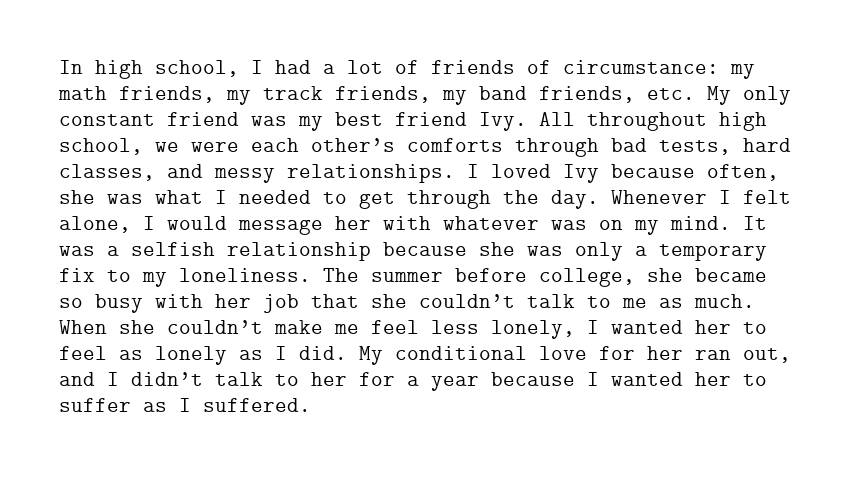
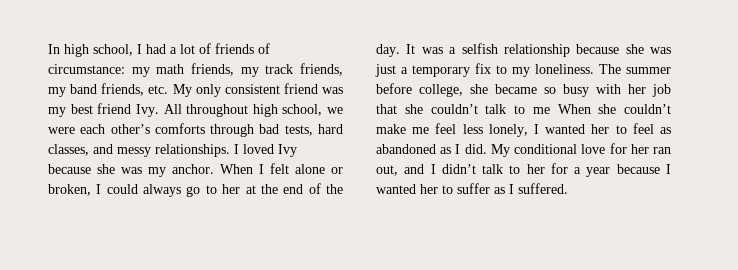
[59,114,155,126] constant -> [224,84,280,94] consistent
[707,164,779,181] [59,190,791,209] [59,216,731,235] often, she was what I needed to get through the day. Whenever I felt alone, I would message her with whatever was on my mind. -> [97,163,343,177] [48,183,344,197] [376,44,400,57] she was my anchor. When I felt alone or broken, I could always go to her at the end of the day.
[575,242,623,261] only -> [375,64,396,77] just
[659,294,755,308] as much. -> (550, 110) none
[155,346,227,365] lonely -> [376,144,436,154] abandoned

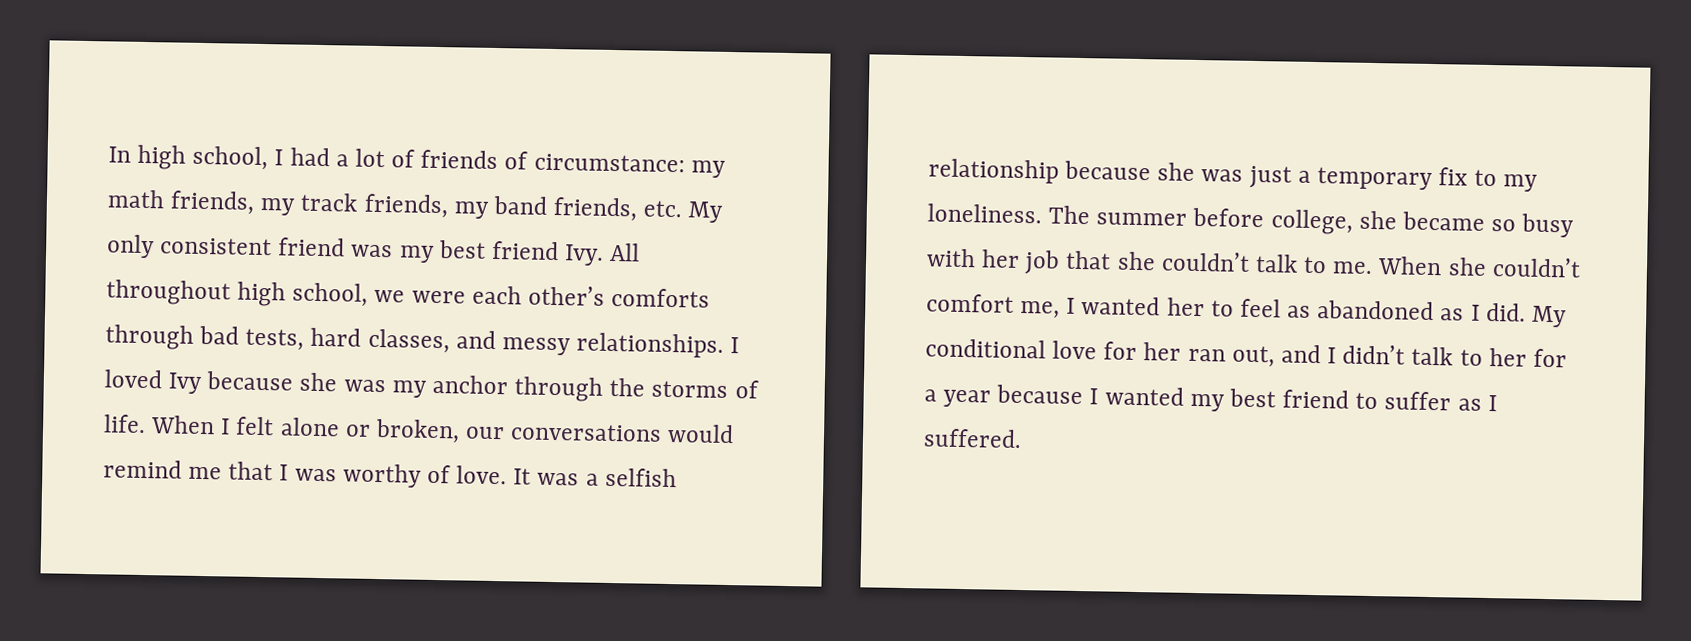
[172,164,214,174] anchor. -> [431,374,759,402] [103,414,146,434] anchor through the storms of life.
[96,183,344,197] [376,44,400,57] I could always go to her at the end of the day. -> [465,423,735,444] [103,459,508,488] our conversations would remind me that I was worthy of love.
[532,107,550,114] me -> [1332,261,1374,275] me.
[376,123,528,137] make me feel less lonely, -> [926,293,1061,319] comfort me,
[420,184,438,194] her -> [1189,388,1350,412] my best friend

